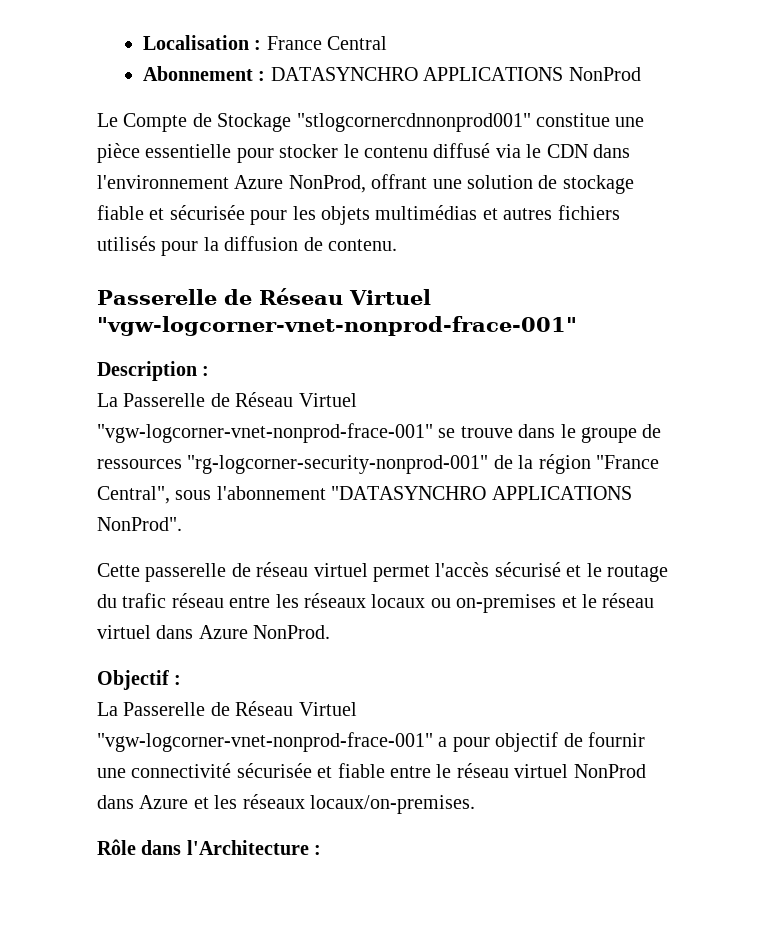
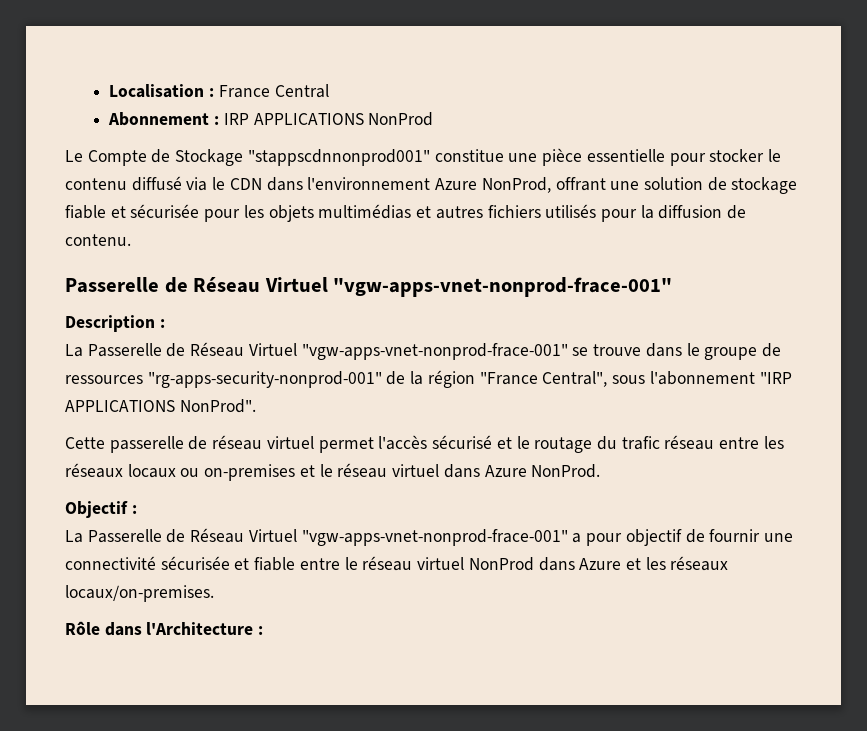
[270,67,418,81] DATASYNCHRO -> [223,113,249,125] IRP
[296,113,531,132] "stlogcornercdnnonprod001" -> [247,149,430,166] "stappscdnnonprod001"
[97,316,577,336] "vgw-logcorner-vnet-nonprod-frace-001" -> [333,277,673,297] "vgw-apps-vnet-nonprod-frace-001"
[97,423,433,443] "vgw-logcorner-vnet-nonprod-frace-001" -> [301,343,568,360] "vgw-apps-vnet-nonprod-frace-001"
[187,455,489,474] "rg-logcorner-security-nonprod-001" -> [147,371,382,388] "rg-apps-security-nonprod-001"
[331,486,487,500] "DATASYNCHRO -> [759,372,792,384] "IRP
[97,732,433,752] "vgw-logcorner-vnet-nonprod-frace-001" -> [301,529,568,546] "vgw-apps-vnet-nonprod-frace-001"

